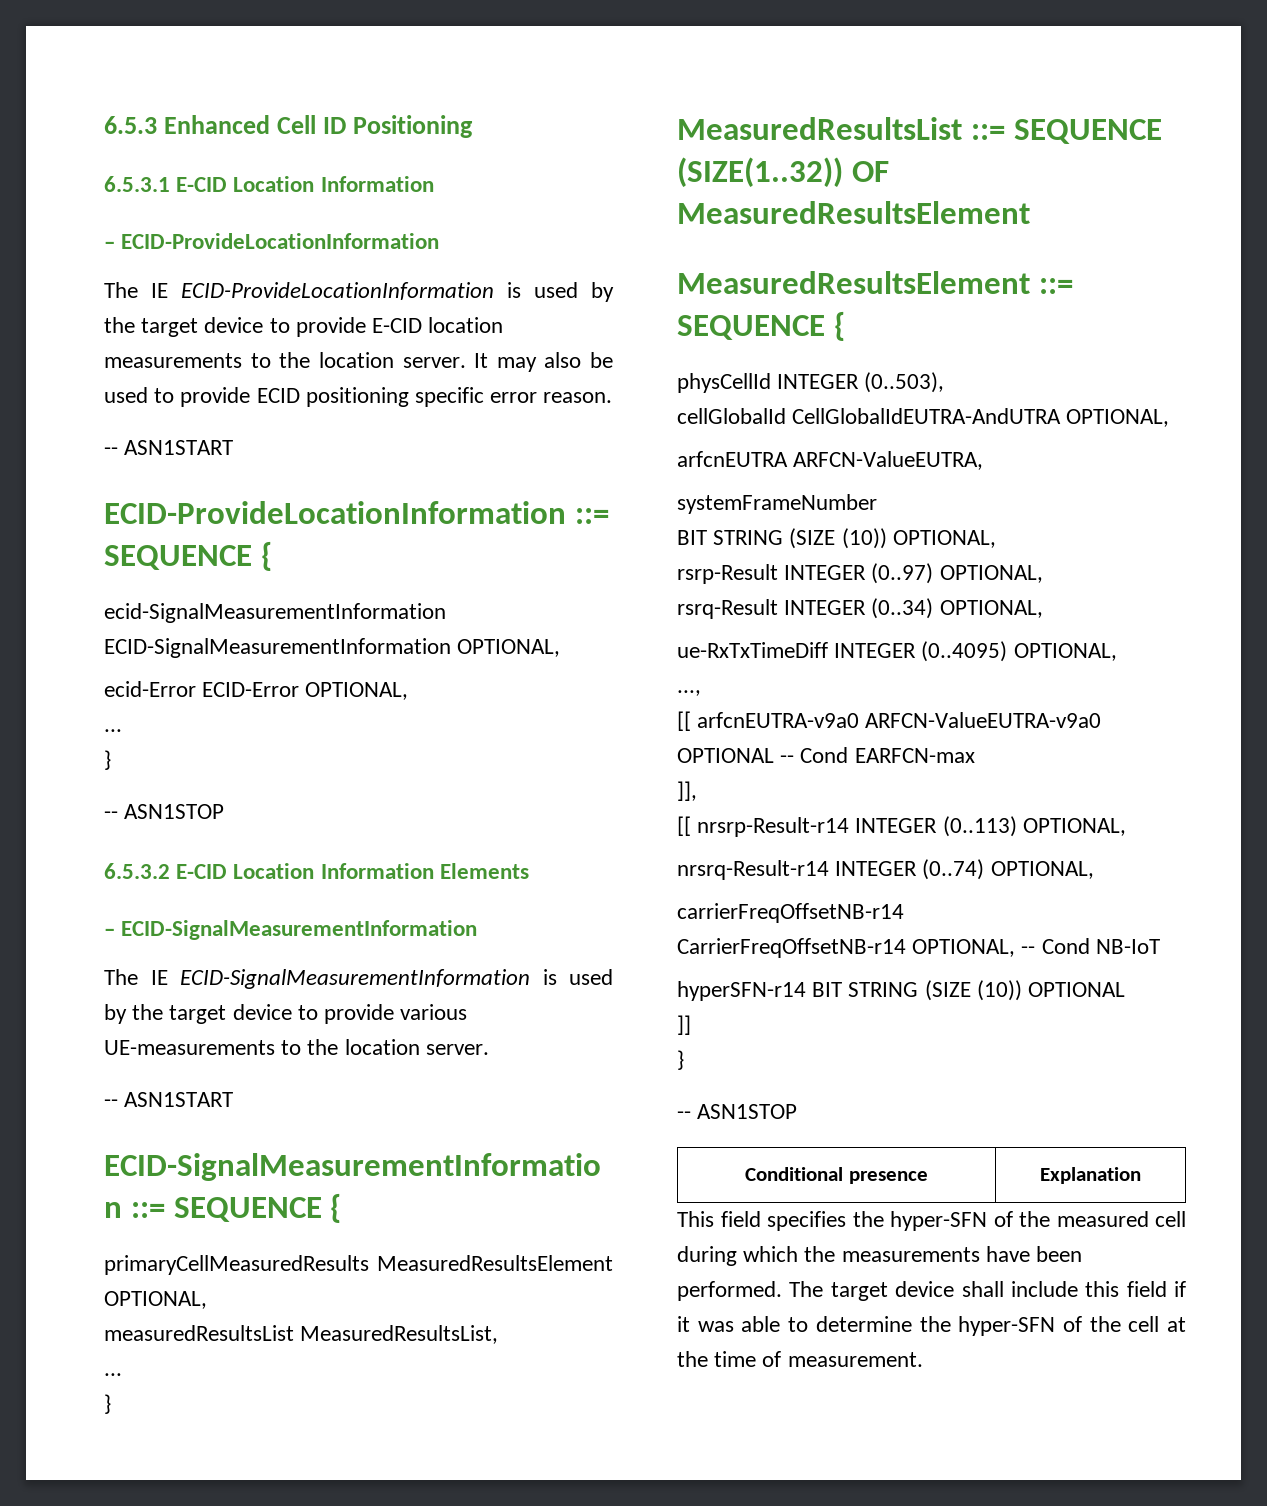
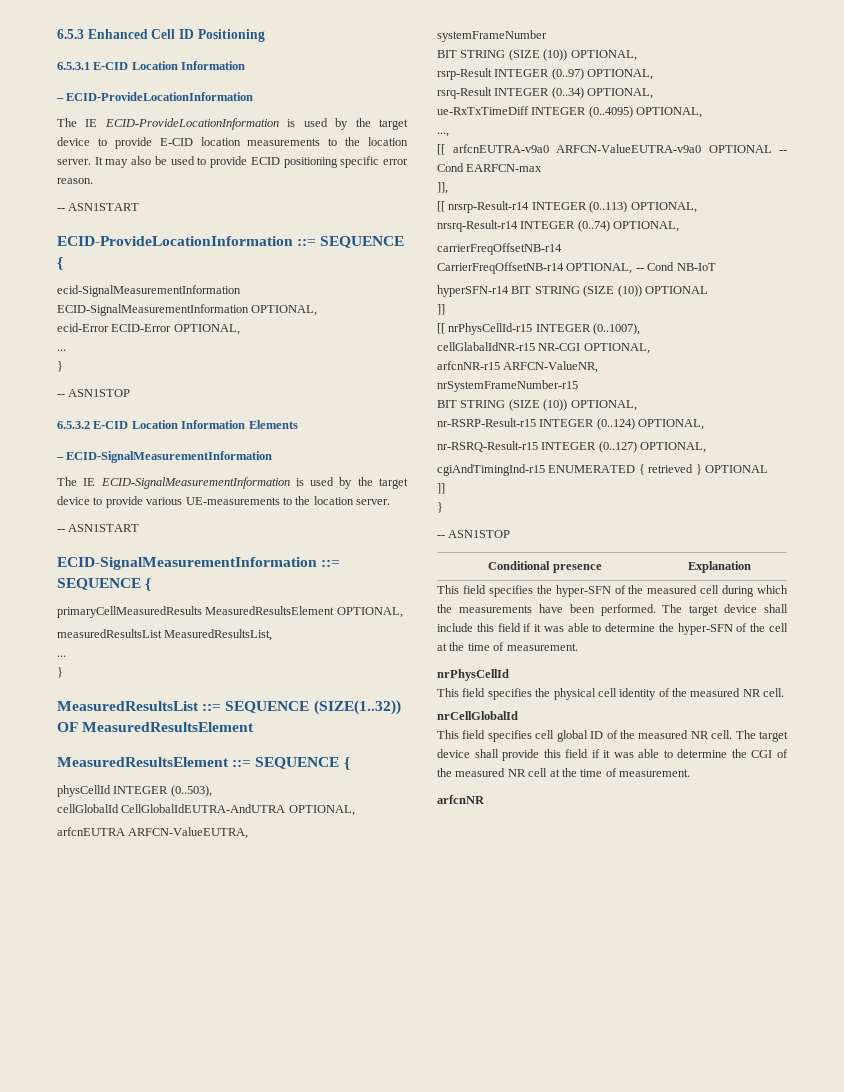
(691, 1025) none -> [437,323,641,335] [437,342,650,354] [437,361,599,373] [437,380,578,392] [437,399,637,411] [437,418,705,430] [437,441,707,453] [437,464,768,476] [437,483,445,494] // [[ nrPhysCellId-r15 INTEGER (0..1007), // cellGlabalIdNR-r15 NR-CGI OPTIONAL, // arfcnNR-r15 ARFCN-ValueNR, // nrSystemFrameNumber-r15 // BIT STRING (SIZE (10)) OPTIONAL, // nr-RSRP-Result-r15 INTEGER (0..124) OPTIONAL, // nr-RSRQ-Result-r15 INTEGER (0..127) OPTIONAL, // cgiAndTimingInd-r15 ENUMERATED { retrieved } OPTIONAL // ]]
(923, 1359) none -> [437,669,509,681] [437,688,785,700] [437,711,518,720] [437,730,788,742] [437,749,789,761] [437,768,690,777] [437,795,485,804] // nrPhysCellId // This field specifies the physical cell identity of the measured NR cell. // nrCellGlobalId // This field specifies cell global ID of the measured NR cell. The target device shall provide this field if it was able to determine the CGI of the measured NR cell at the time of measurement. // arfcnNR

